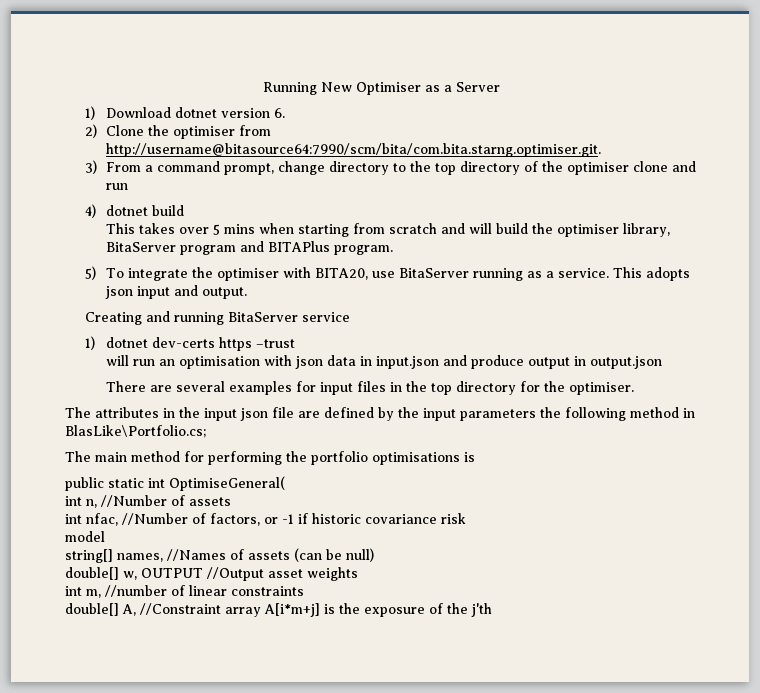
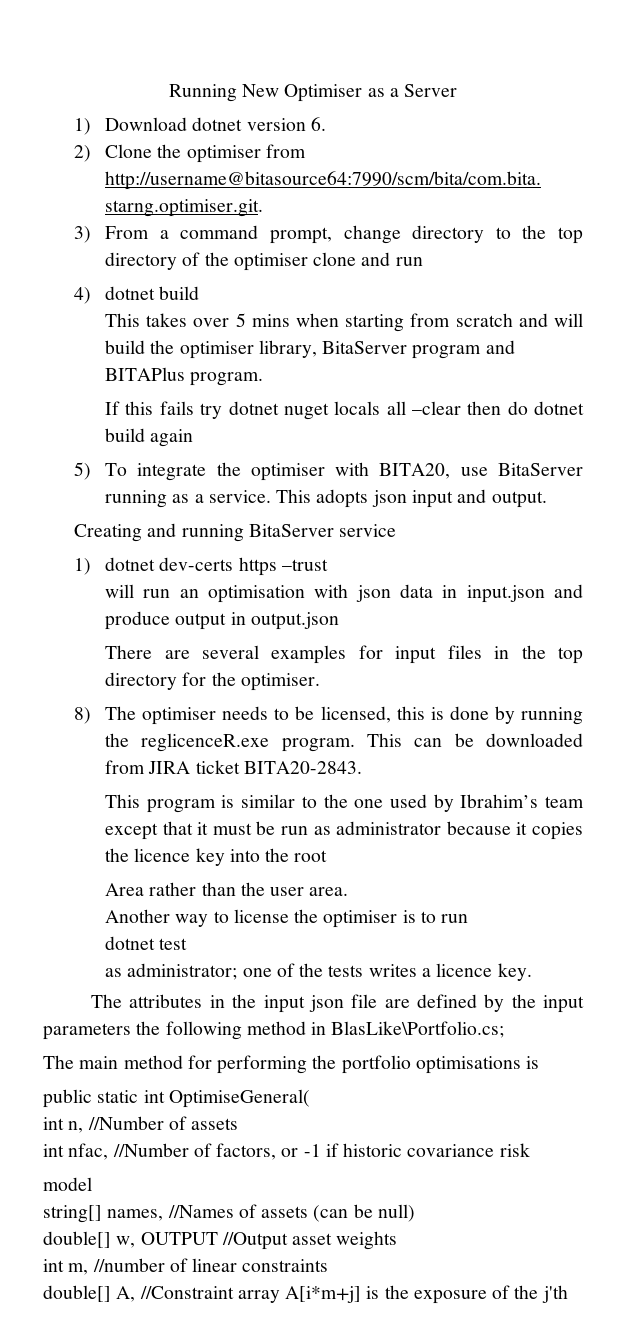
(393, 250) none -> [105,401,584,420] [105,428,194,447] // If this fails try dotnet nuget locals all –clear then do dotnet build again
(634, 388) none -> [74,706,583,725] [105,733,583,752] [105,760,362,774] [105,794,585,813] [105,821,583,840] [105,848,328,866] [105,882,349,896] [105,909,469,928] [105,936,188,950] [105,963,532,981] // 8) The optimiser needs to be licensed, this is done by running the reglicenceR.exe program. This can be downloaded from JIRA ticket BITA20-2843. // This program is similar to the one used by Ibrahim’s team except that it must be run as administrator because it copies the licence key into the root // Area rather than the user area. // Another way to license the optimiser is to run // dotnet test // as administrator; one of the tests writes a licence key.

